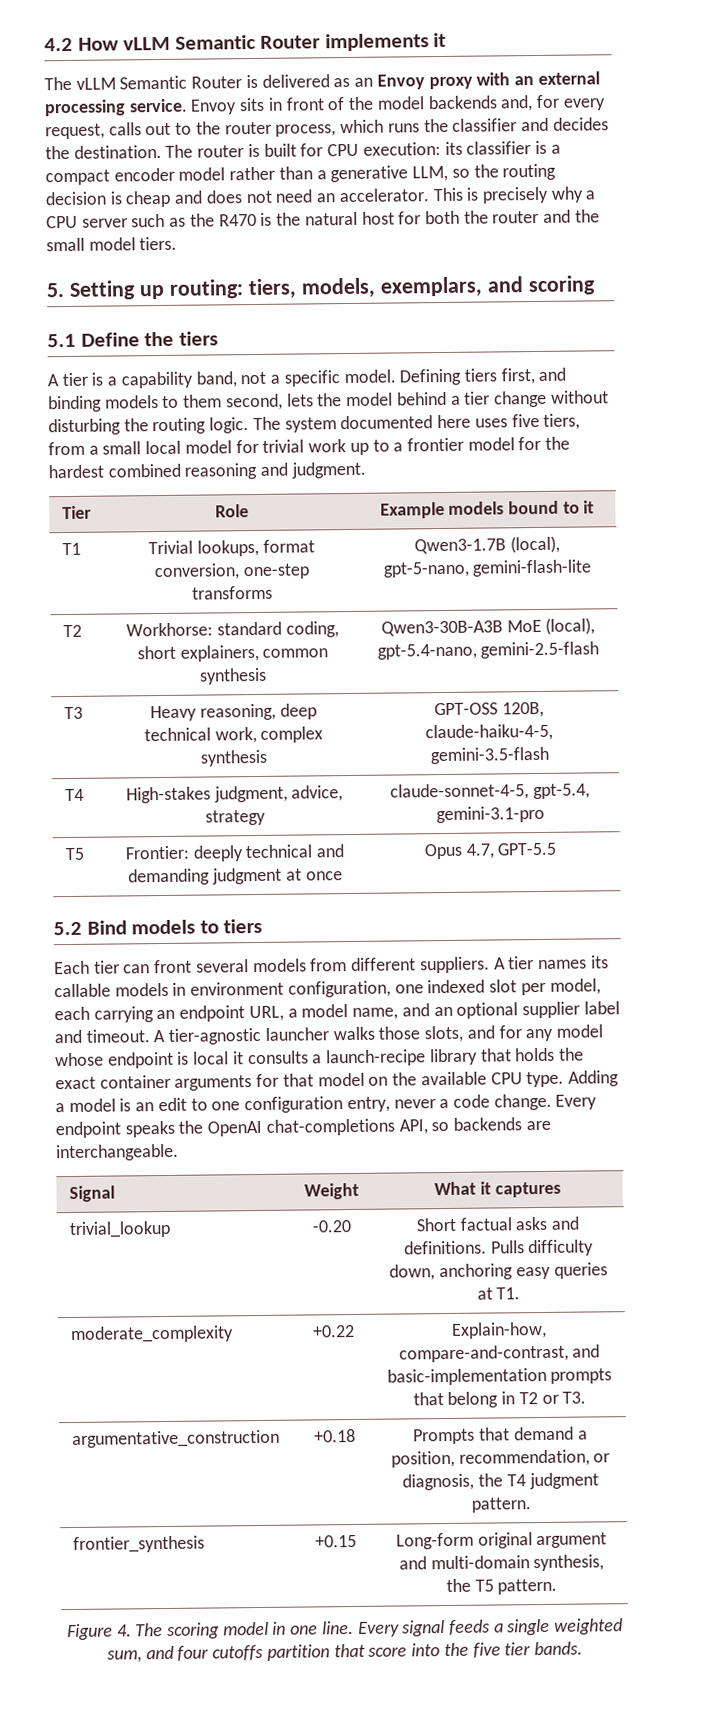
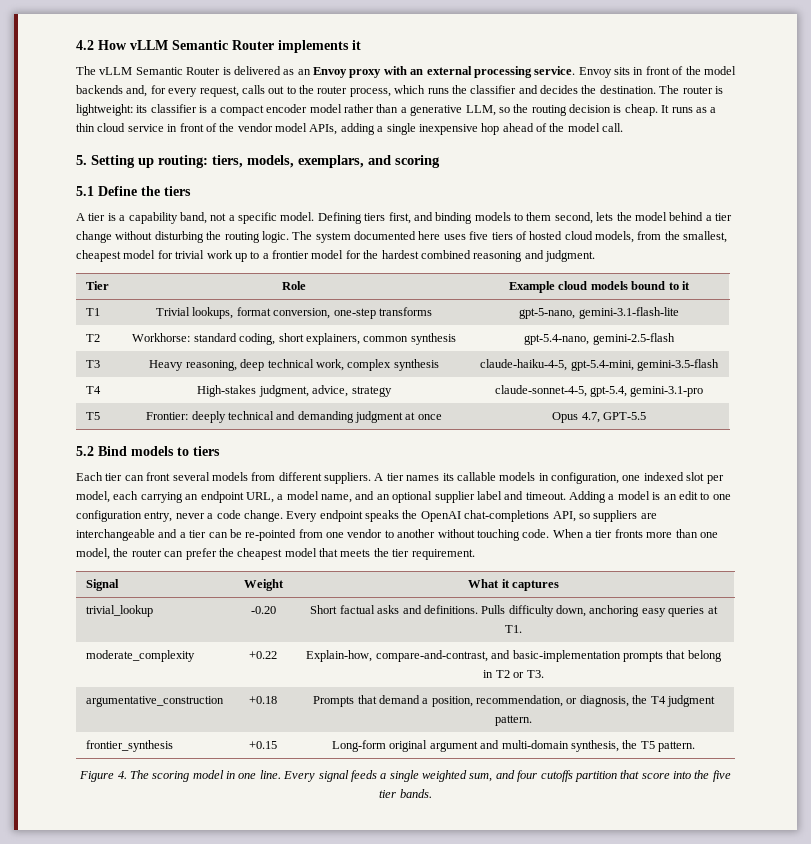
[263,142,441,157] built for CPU execution: -> [76,104,133,116] lightweight:
[125,186,596,208] [46,209,600,229] [46,236,178,252] cheap and does not need an accelerator. This is precisely why a CPU server such as the R470 is the natural host for both the router and the small model tiers. -> [624,104,717,116] [76,123,624,135] cheap. It runs as a thin cloud service in front of the vendor model APIs, adding a single inexpensive hop ahead of the model call.
[543,413,581,430] [48,440,182,456] tiers, from a small local -> [491,231,728,243] [76,250,121,262] tiers of hosted cloud models, from the smallest, cheapest
(445, 510) none -> [558,281,588,290] cloud
[414,535,560,555] [382,559,592,578] Qwen3-1.7B (local), gpt-5-nano, gemini-flash-lite -> [519,307,679,319] gpt-5-nano, gemini-3.1-flash-lite
[380,617,596,637] Qwen3-30B-A3B MoE (local), -> (456, 339) none
[434,701,544,718] [425,723,553,742] GPT-OSS 120B, claude-haiku-4-5, -> [480,359,634,371] claude-haiku-4-5, gpt-5.4-mini,
[190,981,285,996] environment -> (549, 477) none
[153,1024,603,1045] [55,1047,584,1069] [55,1071,565,1091] A tier-agnostic launcher walks those slots, and for any model whose endpoint is local it consults a launch-recipe library that holds the exact container arguments for that model on the available CPU type. -> (566, 496) none
[453,1117,551,1131] [56,1143,179,1162] backends are interchangeable. -> [593,510,657,522] [76,529,718,541] [76,548,475,560] suppliers are interchangeable and a tier can be re-pointed from one vendor to another without touching code. When a tier fronts more than one model, the router can prefer the cheapest model that meets the tier requirement.

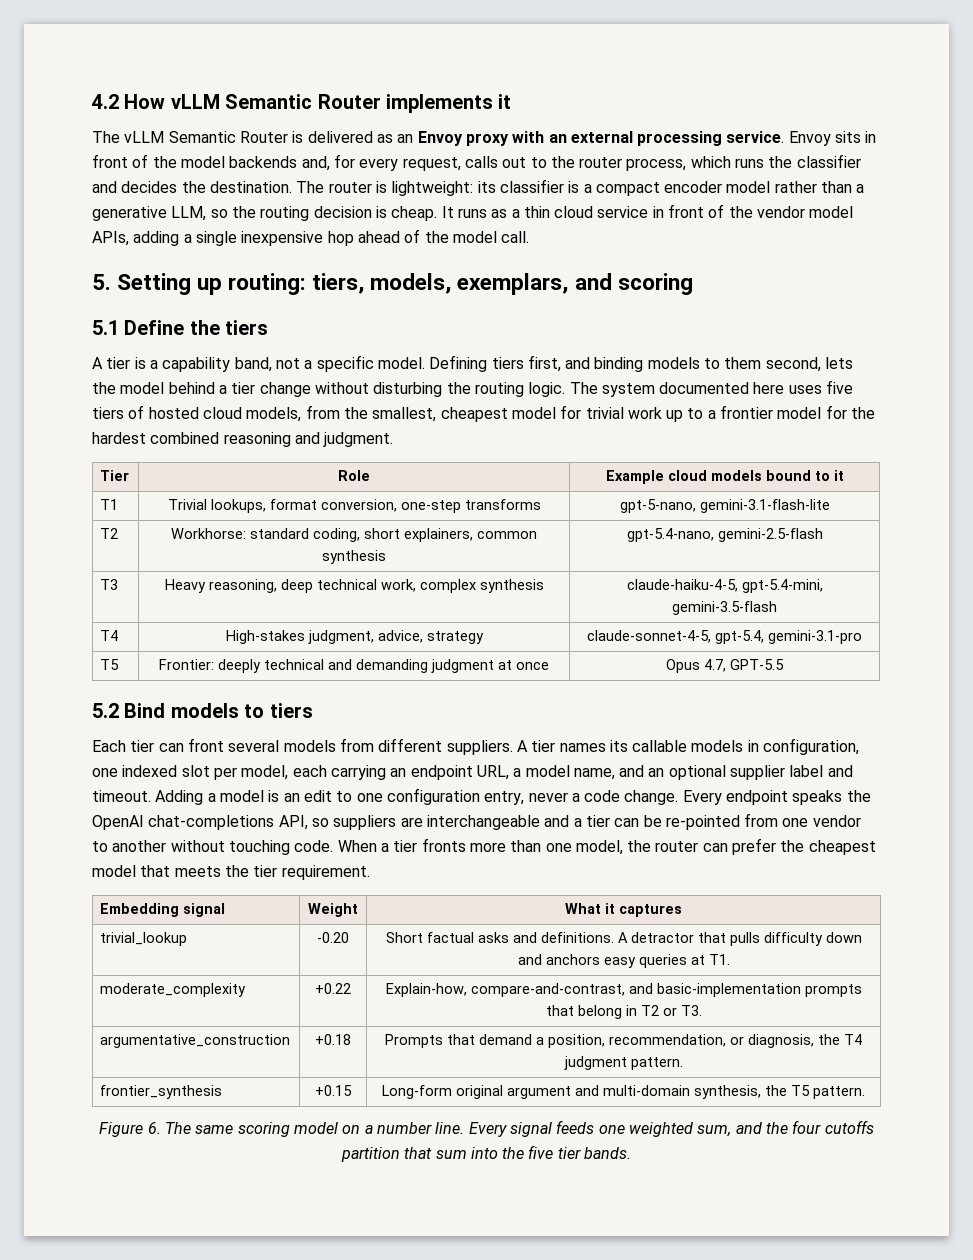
[85,579,119,591] Signal -> [100,903,226,917] Embedding signal
[481,605,640,617] Pulls difficulty down, anchoring -> [617,932,862,946] [517,954,600,965] A detractor that pulls difficulty down and anchors
[117,770,257,782] 4. The scoring model in one -> [147,1122,433,1137] 6. The same scoring model on a number
[380,770,419,782] a single -> [598,1125,625,1134] one
(515, 774) none -> [765,1122,788,1134] the
[641,773,670,779] score -> [435,1150,467,1159] sum

